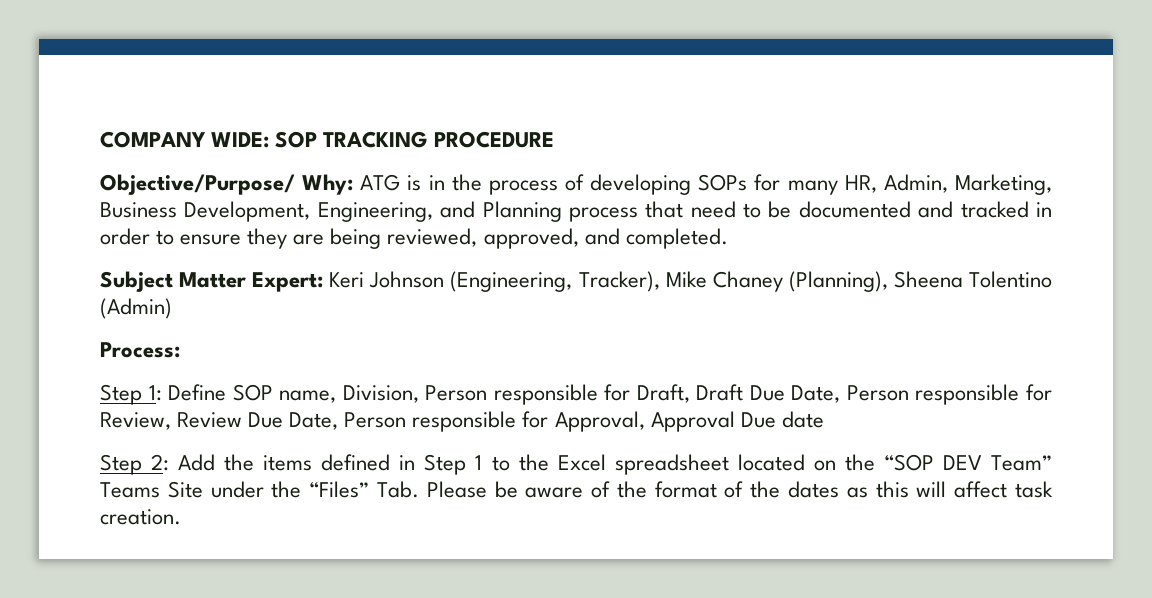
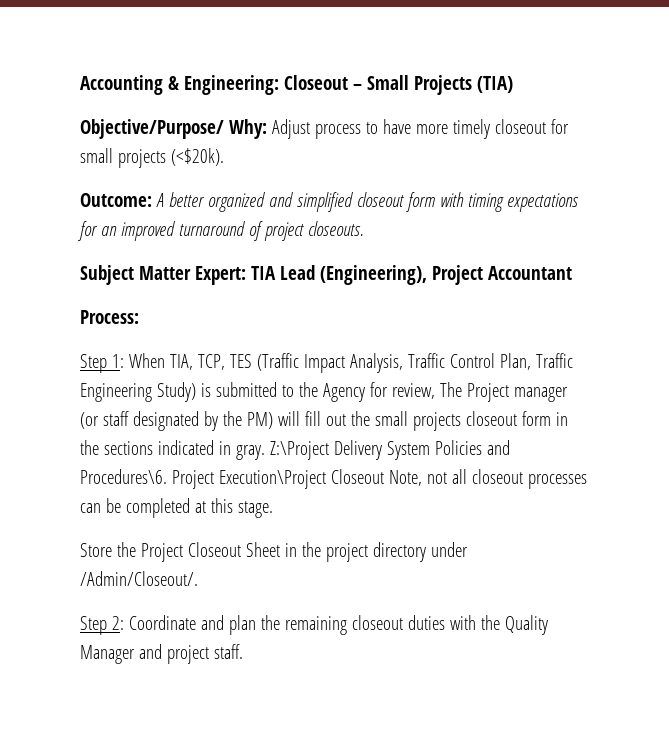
[100,131,555,148] [100,174,1052,195] [100,201,1052,222] [100,228,728,249] [100,271,1052,292] [100,298,172,319] [100,342,180,358] [100,384,1052,405] [100,411,824,432] [100,454,1052,475] [100,481,1053,498] [100,509,181,525] COMPANY WIDE: SOP TRACKING PROCEDURE // Objective/Purpose/ Why: ATG is in the process of developing SOPs for many HR, Admin, Marketing, Business Development, Engineering, and Planning process that need to be documented and tracked in order to ensure they are being reviewed, approved, and completed. // Subject Matter Expert: Keri Johnson (Engineering, Tracker), Mike Chaney (Planning), Sheena Tolentino (Admin) // Process: // Step 1: Define SOP name, Division, Person responsible for Draft, Draft Due Date, Person responsible for Review, Review Due Date, Person responsible for Approval, Approval Due date // Step 2: Add the items defined in Step 1 to the Excel spreadsheet located on the “SOP DEV Team” Teams Site under the “Files” Tab. Please be aware of the format of the dates as this will affect task creation. -> [80,75,513,95] [80,119,569,139] [80,148,224,168] [80,192,579,212] [78,221,364,241] [80,265,572,285] [80,310,139,324] [80,353,573,373] [80,382,568,402] [80,411,568,431] [80,440,510,460] [80,469,587,489] [80,498,273,518] [80,542,468,562] [80,571,198,586] [80,615,548,635] [80,644,243,664] Accounting & Engineering: Closeout – Small Projects (TIA) // Objective/Purpose/ Why: Adjust process to have more timely closeout for small projects (<$20k). // Outcome: A better organized and simplified closeout form with timing expectations for an improved turnaround of project closeouts. // Subject Matter Expert: TIA Lead (Engineering), Project Accountant // Process: // Step 1: When TIA, TCP, TES (Traffic Impact Analysis, Traffic Control Plan, Traffic Engineering Study) is submitted to the Agency for review, The Project manager (or staff designated by the PM) will fill out the small projects closeout form in the sections indicated in gray. Z:\Project Delivery System Policies and Procedures\6. Project Execution\Project Closeout Note, not all closeout processes can be completed at this stage. // Store the Project Closeout Sheet in the project directory under /Admin/Closeout/. // Step 2: Coordinate and plan the remaining closeout duties with the Quality Manager and project staff.

